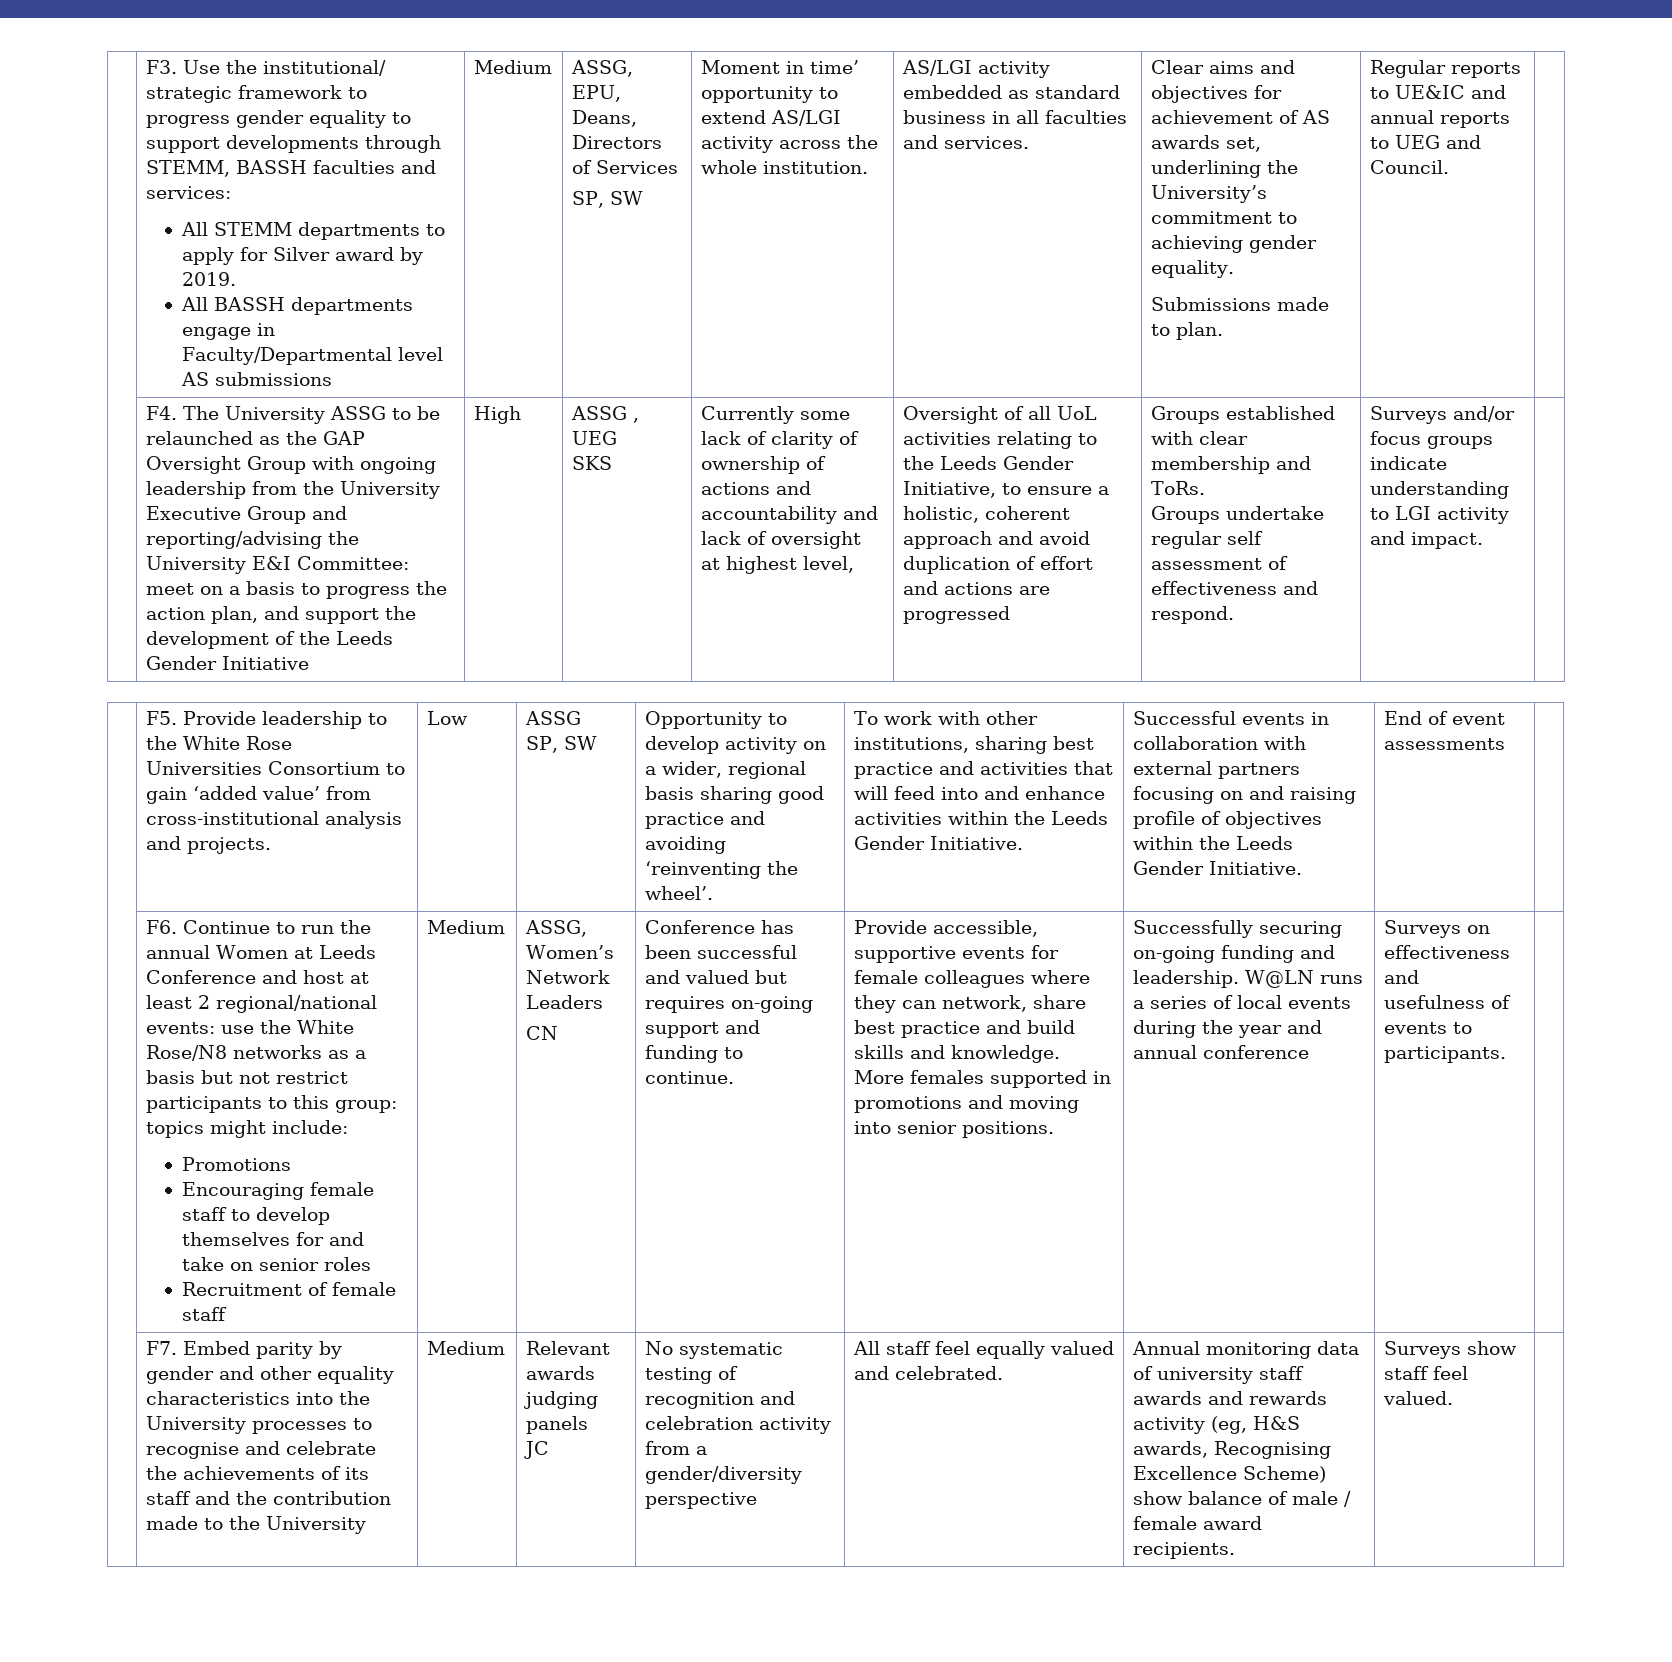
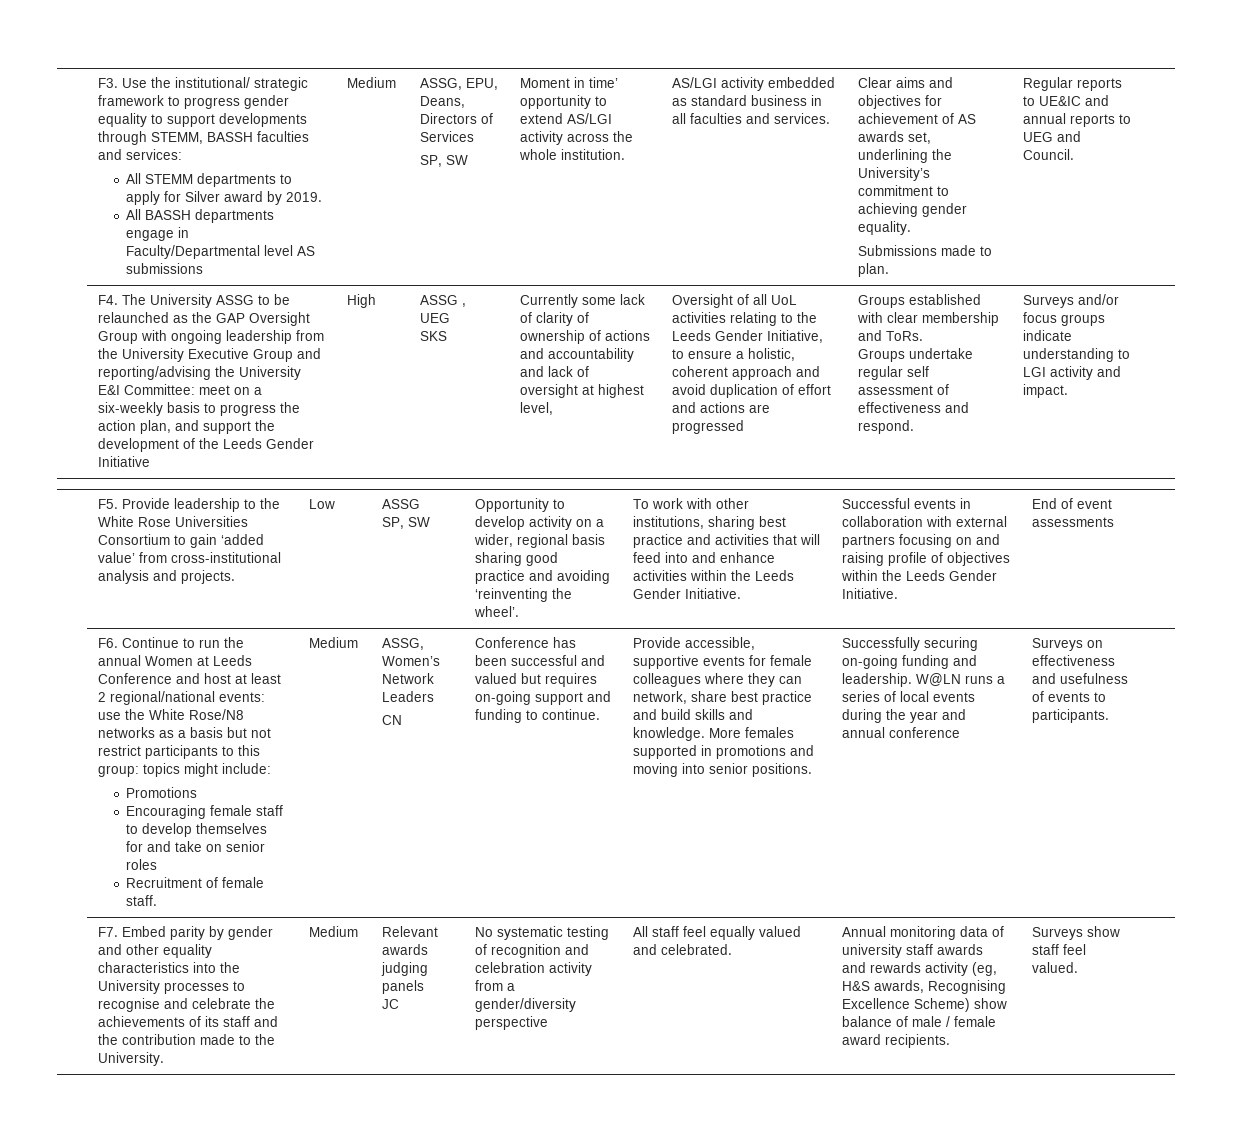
(240, 590) none -> [98,402,164,416] six-weekly
[181,1307,227,1321] staff -> [126,895,158,906] staff.
[265,1516,366,1534] University -> [98,1052,165,1066] University.

